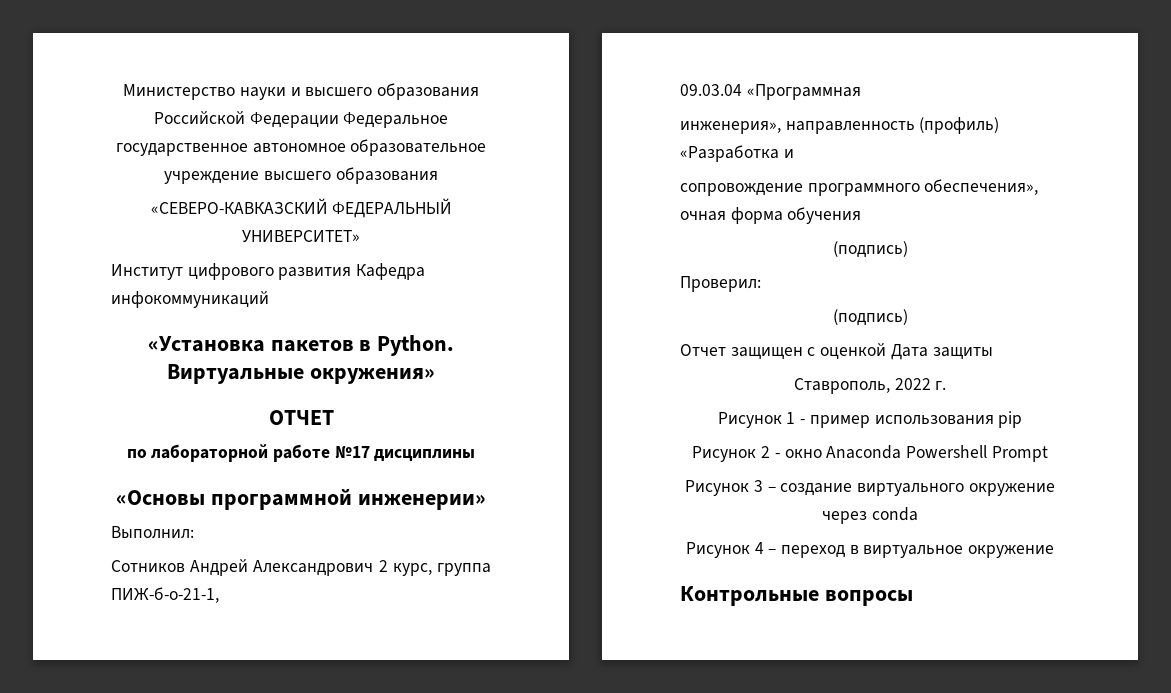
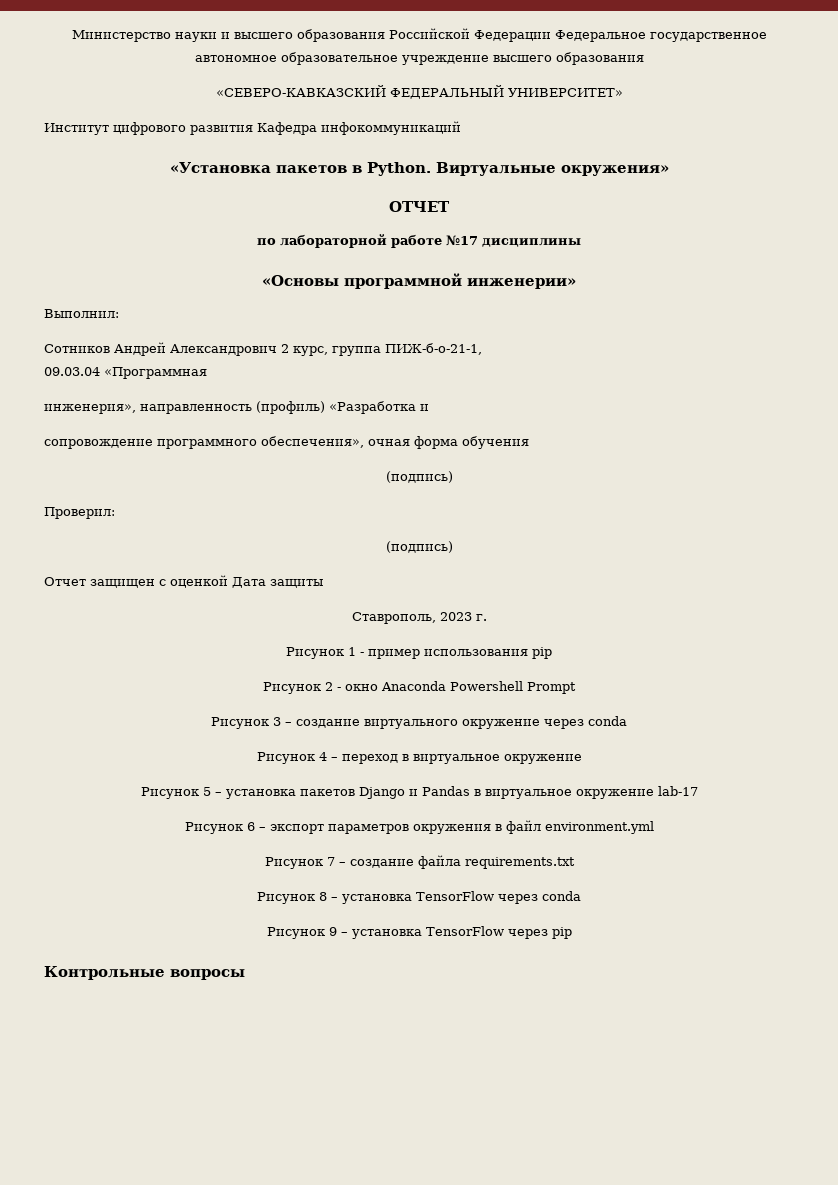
[894,378,931,390] 2022 -> [439,612,472,621] 2023
(1055, 551) none -> [140,786,698,799] [184,820,654,834] [264,855,575,869] [257,891,581,904] [266,926,572,939] // Рисунок 5 – установка пакетов Django и Pandas в виртуальное окружение lab-17 // Рисунок 6 – экспорт параметров окружения в файл environment.yml // Рисунок 7 – создание файла requirements.txt // Рисунок 8 – установка TensorFlow через conda // Рисунок 9 – установка TensorFlow через pip

